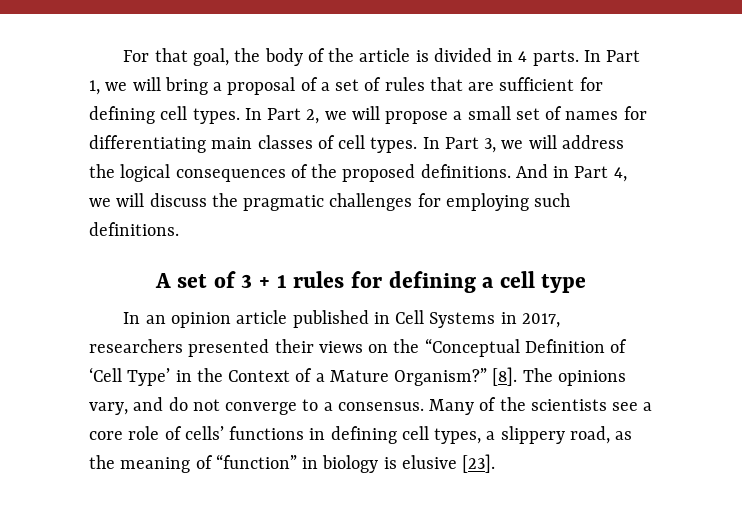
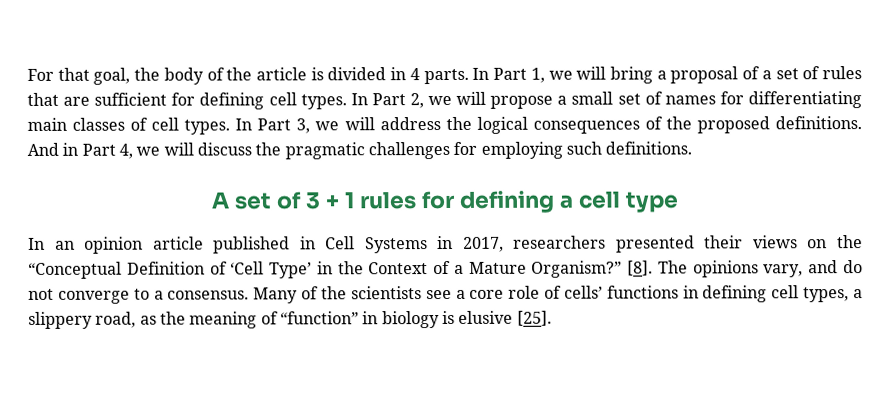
[462,454,496,473] [23]. -> [516,310,552,326] [25].

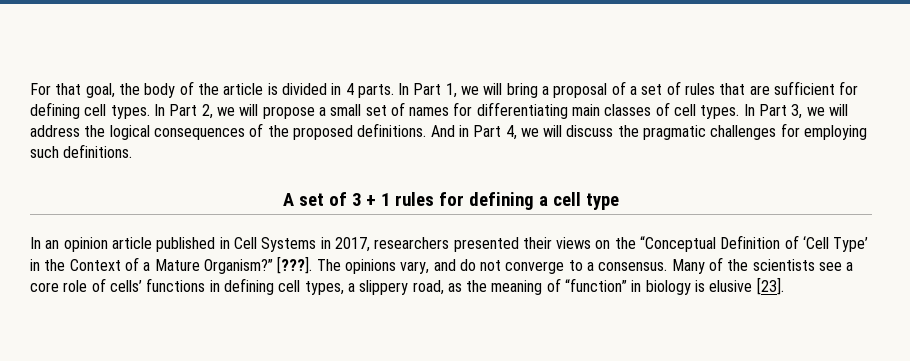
[627,260,654,276] [8]. -> [277,256,313,274] [???].
[516,310,552,326] [25]. -> [756,277,784,295] [23].

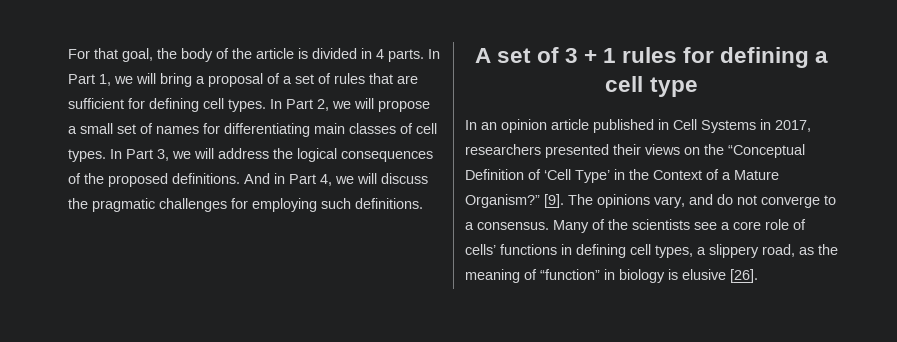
[277,256,313,274] [???]. -> [544,194,564,208] [9].
[756,277,784,295] [23]. -> [730,269,758,283] [26].

